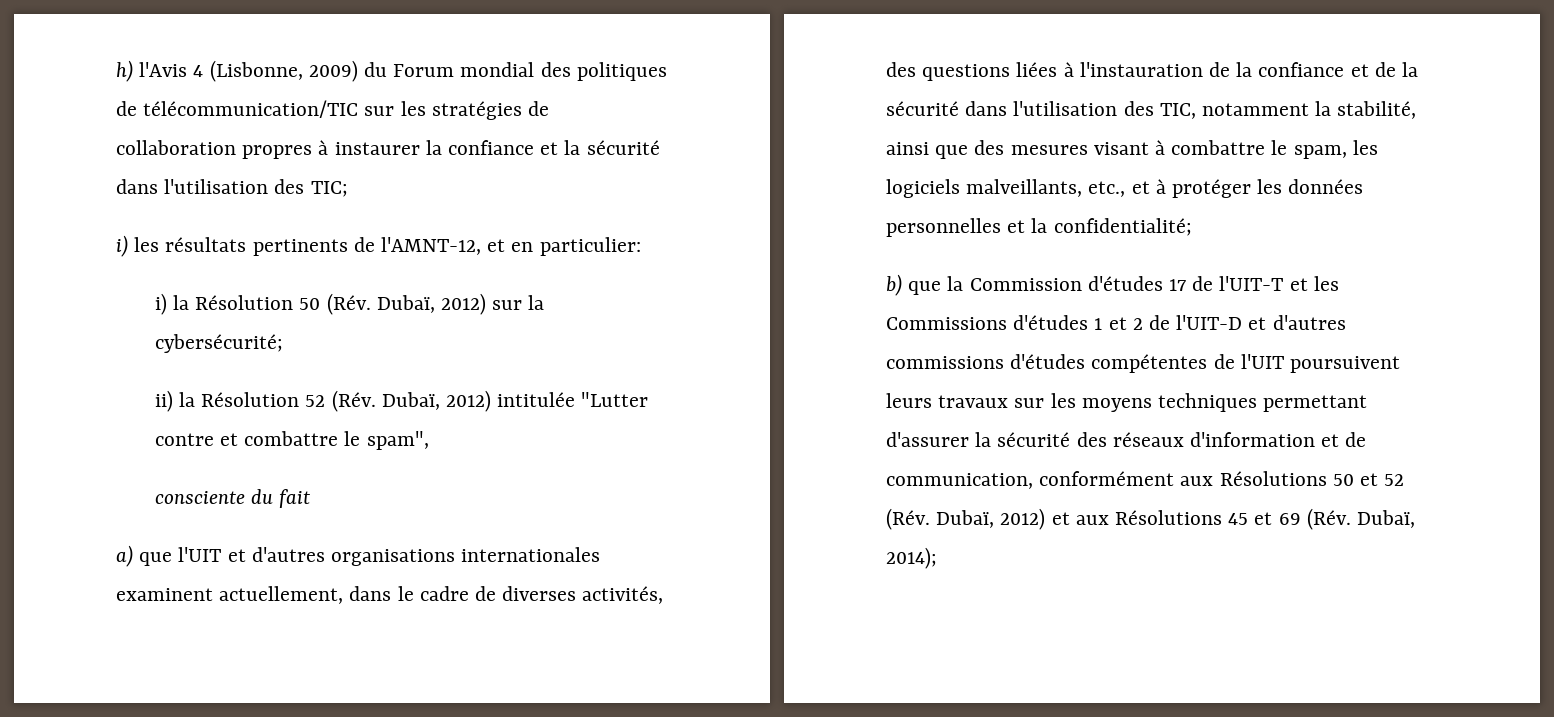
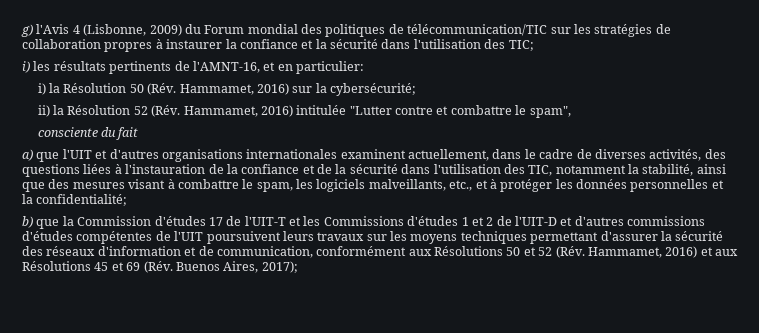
[116,60,133,82] h) -> [21,24,33,37] g)
[381,237,482,255] l'AMNT-12, -> [192,61,260,73] l'AMNT-16,
[376,293,486,315] Dubaï, 2012) -> [179,83,289,95] Hammamet, 2016)
[381,390,491,412] Dubaï, 2012) -> [183,105,293,117] Hammamet, 2016)
[936,508,1046,530] Dubaï, 2012) -> [587,246,698,258] Hammamet, 2016)
[1357,510,1416,528] [886,547,937,569] Dubaï, 2014); -> [175,261,298,273] Buenos Aires, 2017);

